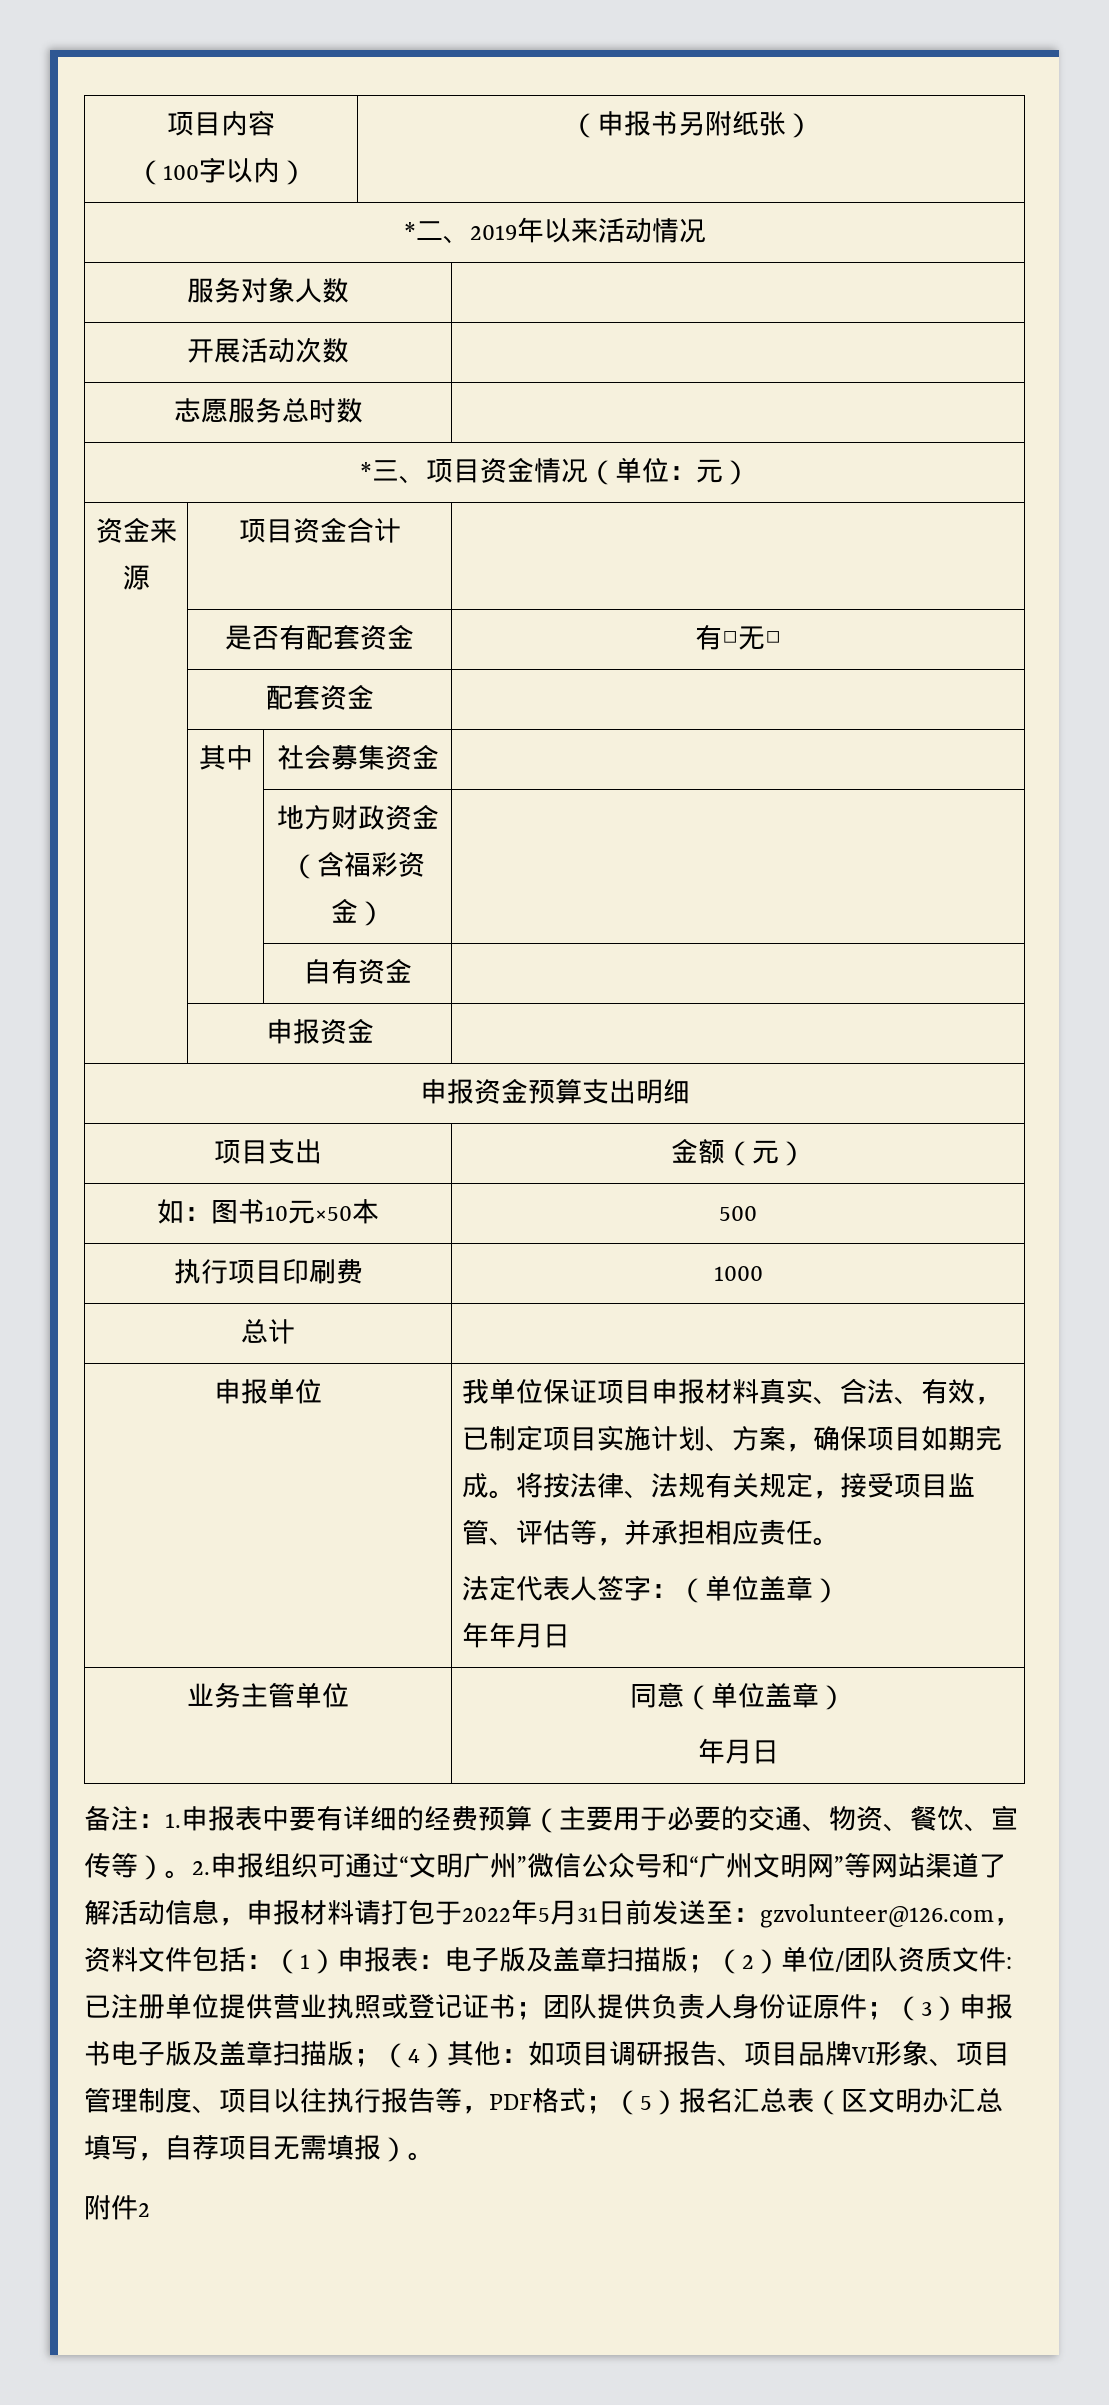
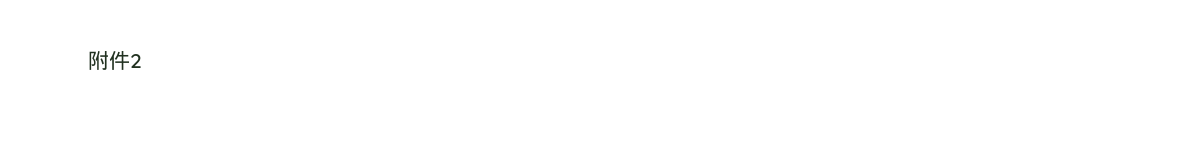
[167,110,275,136] [135,157,307,185] [569,111,813,138] [403,217,706,244] [187,277,349,303] [187,337,349,363] [173,397,363,423] [359,457,750,485] [95,518,177,543] [122,565,150,590] [238,517,401,543] [225,625,414,650] [694,625,781,650] [265,685,374,710] [198,745,253,770] [276,744,439,770] [276,805,439,830] [290,851,425,879] [330,899,385,926] [303,959,412,984] [265,1019,374,1044] [419,1078,690,1104] [214,1139,322,1164] [670,1139,806,1166] [157,1199,379,1224] [718,1206,757,1221] [173,1259,363,1284] [713,1266,763,1281] [241,1319,295,1344] [214,1378,322,1404] [462,1378,1003,1405] [462,1425,1003,1452] [462,1472,976,1499] [462,1519,841,1546] [462,1575,841,1603] [462,1622,571,1648] [187,1682,349,1708] [629,1682,846,1710] [697,1738,779,1764] [84,1805,1018,1833] [84,1852,1006,1880] [84,1899,1021,1928] [84,1946,1012,1974] [84,1993,1013,2021] [84,2040,1010,2068] [84,2087,1003,2115] [84,2135,435,2162] 项目内容 // （100字以内） | （申报书另附纸张） // *二、2019年以来活动情况 // 服务对象人数 | // 开展活动次数 | // 志愿服务总时数 | // *三、项目资金情况（单位：元） // 资金来源 | 项目资金合计 | // | 是否有配套资金 | 有□无□ // | 配套资金 | // | 其中 | 社会募集资金 | // | | 地方财政资金（含福彩资金） | // | | 自有资金 | // | 申报资金 | // 申报资金预算支出明细 // 项目支出 | 金额（元） // 如：图书10元×50本 | 500 // 执行项目印刷费 | 1000 // 总计 | // 申报单位 | 我单位保证项目申报材料真实、合法、有效，已制定项目实施计划、方案，确保项目如期完成。将按法律、法规有关规定，接受项目监管、评估等，并承担相应责任。 // 法定代表人签字：（单位盖章） // 年年月日 // 业务主管单位 | 同意（单位盖章） // 年月日 // 备注：1.申报表中要有详细的经费预算（主要用于必要的交通、物资、餐饮、宣传等）。2.申报组织可通过“文明广州”微信公众号和“广州文明网”等网站渠道了解活动信息，申报材料请打包于2022年5月31日前发送至：gzvolunteer@126.com，资料文件包括：（1）申报表：电子版及盖章扫描版；（2）单位/团队资质文件:已注册单位提供营业执照或登记证书；团队提供负责人身份证原件；（3）申报书电子版及盖章扫描版；（4）其他：如项目调研报告、项目品牌VI形象、项目管理制度、项目以往执行报告等，PDF格式；（5）报名汇总表（区文明办汇总填写，自荐项目无需填报）。 // -> (88, 60) none

